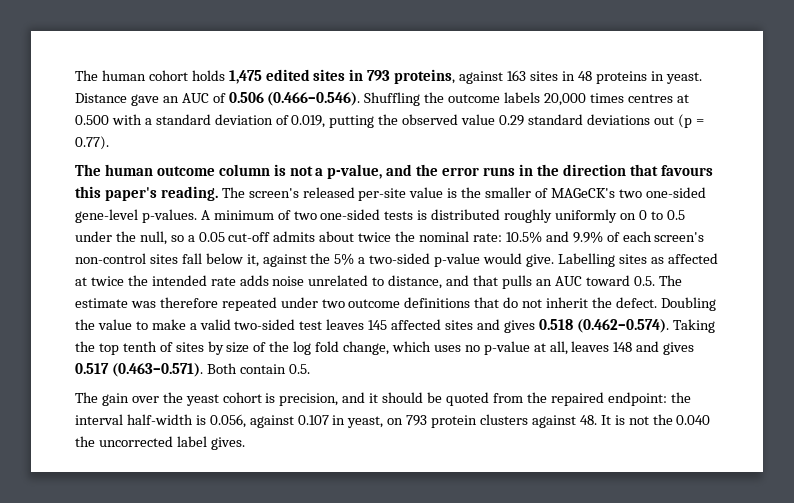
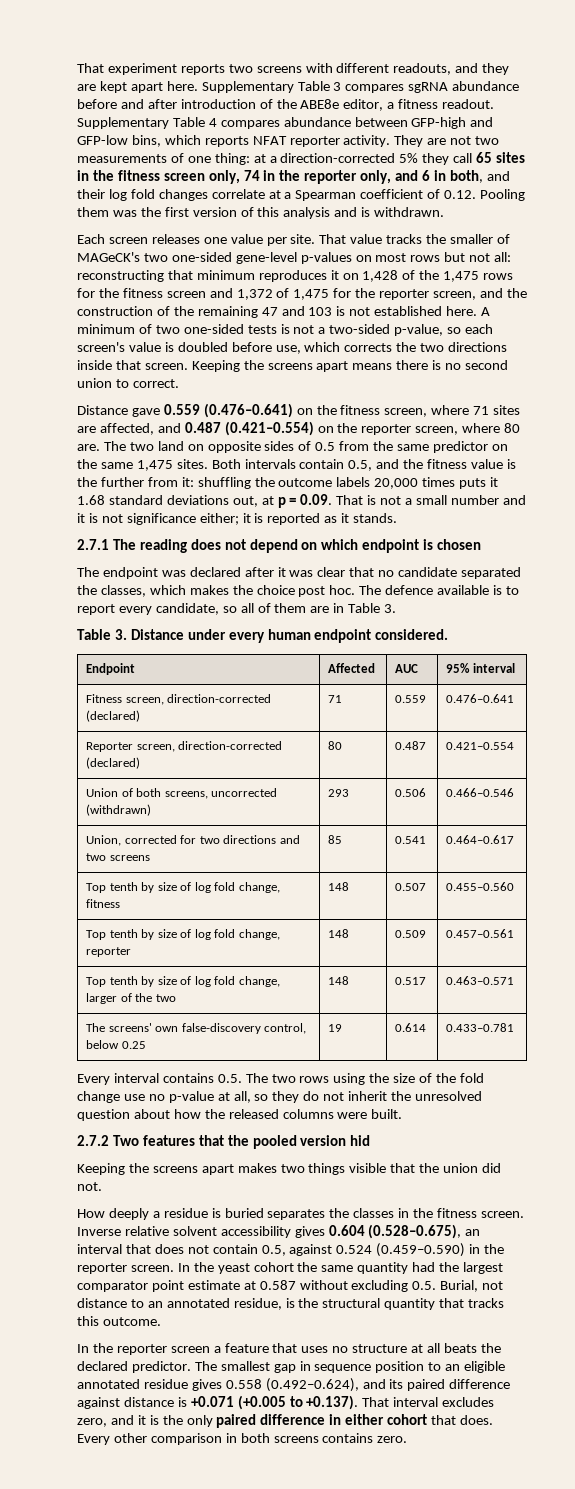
[75,69,702,84] [75,92,689,106] [75,114,704,128] [75,136,109,150] [75,164,713,179] [75,186,458,201] The human cohort holds 1,475 edited sites in 793 proteins, against 163 sites in 48 proteins in yeast. Distance gave an AUC of 0.506 (0.466–0.546). Shuffling the outcome labels 20,000 times centres at 0.500 with a standard deviation of 0.019, putting the observed value 0.29 standard deviations out (p = 0.77). // The human outcome column is not a p-value, and the error runs in the direction that favours this paper's reading. The screen's released per-site value is -> [77,63,510,75] [77,81,520,93] [77,99,495,111] [77,117,494,129] [77,135,500,147] [77,152,526,165] [77,170,510,184] [77,189,526,201] [77,207,445,219] [77,234,423,246] That experiment reports two screens with different readouts, and they are kept apart here. Supplementary Table 3 compares sgRNA abundance before and after introduction of the ABE8e editor, a fitness readout. Supplementary Table 4 compares abundance between GFP-high and GFP-low bins, which reports NFAT reporter activity. They are not two measurements of one thing: at a direction-corrected 5% they call 65 sites in the fitness screen only, 74 in the reporter only, and 6 in both, and their log fold changes correlate at a Spearman coefficient of 0.12. Pooling them was the first version of this analysis and is withdrawn. // Each screen releases one value per site. That value tracks
[141,209,197,223] p-values. -> [300,252,512,264] [77,270,514,282] [77,288,527,300] [77,306,478,318] p-values on most rows but not all: reconstructing that minimum reproduces it on 1,428 of the 1,475 rows for the fitness screen and 1,372 of 1,475 for the reporter screen, and the construction of the remaining 47 and 103 is not established here.
[431,209,685,223] [75,231,705,245] [75,253,718,267] [75,275,682,289] [75,297,716,311] [75,319,715,333] [75,341,695,355] [75,363,310,377] [75,392,691,406] [75,414,711,428] [75,436,245,450] distributed roughly uniformly on 0 to 0.5 under the null, so a 0.05 cut-off admits about twice the nominal rate: 10.5% and 9.9% of each screen's non-control sites fall below it, against the 5% a two-sided p-value would give. Labelling sites as affected at twice the intended rate adds noise unrelated to distance, and that pulls an AUC toward 0.5. The estimate was therefore repeated under two outcome definitions that do not inherit the defect. Doubling the value to make a valid two-sided test leaves 145 affected sites and gives 0.518 (0.462–0.574). Taking the top tenth of sites by size of the log fold change, which uses no p-value at all, leaves 148 and gives 0.517 (0.463–0.571). Both contain 0.5. // The gain over the yeast cohort is precision, and it should be quoted from the repaired endpoint: the interval half-width is 0.056, against 0.107 in yeast, on 793 protein clusters against 48. It is not the 0.040 the uncorrected label gives. -> [293,324,494,336] [77,342,508,354] [77,360,509,372] [77,378,179,388] [77,403,521,418] [77,421,521,436] [77,441,508,453] [77,459,516,471] [77,477,499,489] [77,494,526,508] [77,513,398,525] [77,539,482,553] [77,567,522,579] [77,585,519,597] [77,603,397,615] [77,629,449,643] [86,663,136,675] [328,663,376,673] [395,664,419,673] [446,663,515,673] [86,694,272,705] [86,710,141,722] [328,695,343,703] [395,695,427,703] [446,694,515,703] [86,741,283,752] [86,757,141,769] [328,741,343,750] [395,741,427,750] [446,742,515,750] [86,788,278,799] [86,804,152,816] [328,789,350,797] [395,788,427,797] [446,788,515,797] [86,835,300,846] [86,853,150,861] [328,835,343,844] [395,836,427,844] [446,835,515,844] [86,882,280,893] [86,899,121,908] [328,882,350,891] [395,883,427,891] [446,882,515,891] [86,929,280,940] [86,947,132,957] [328,929,350,938] [395,930,427,938] [446,929,515,938] [86,976,280,987] [86,993,176,1004] [328,976,350,985] [395,977,427,985] [446,976,515,985] [86,1023,307,1034] [86,1040,146,1049] [328,1024,343,1032] [395,1023,427,1032] [446,1023,515,1032] [77,1073,484,1085] [77,1091,482,1103] [77,1109,403,1121] [77,1135,371,1149] [77,1163,502,1175] [77,1182,102,1191] [77,1208,524,1220] [77,1224,481,1239] [77,1243,505,1257] [77,1262,504,1274] [77,1280,504,1292] [77,1298,505,1310] [77,1316,161,1326] [77,1343,501,1355] [77,1361,506,1373] [77,1378,511,1392] [77,1395,495,1410] [77,1414,493,1428] [77,1433,408,1445] not a two-sided p-value, so each screen's value is doubled before use, which corrects the two directions inside that screen. Keeping the screens apart means there is no second union to correct. // Distance gave 0.559 (0.476–0.641) on the fitness screen, where 71 sites are affected, and 0.487 (0.421–0.554) on the reporter screen, where 80 are. The two land on opposite sides of 0.5 from the same predictor on the same 1,475 sites. Both intervals contain 0.5, and the fitness value is the further from it: shuffling the outcome labels 20,000 times puts it 1.68 standard deviations out, at p = 0.09. That is not a small number and it is not significance either; it is reported as it stands. // 2.7.1 The reading does not depend on which endpoint is chosen // The endpoint was declared after it was clear that no candidate separated the classes, which makes the choice post hoc. The defence available is to report every candidate, so all of them are in Table 3. // Table 3. Distance under every human endpoint considered. // Endpoint | Affected | AUC | 95% interval // Fitness screen, direction-corrected (declared) | 71 | 0.559 | 0.476–0.641 // Reporter screen, direction-corrected (declared) | 80 | 0.487 | 0.421–0.554 // Union of both screens, uncorrected (withdrawn) | 293 | 0.506 | 0.466–0.546 // Union, corrected for two directions and two screens | 85 | 0.541 | 0.464–0.617 // Top tenth by size of log fold change, fitness | 148 | 0.507 | 0.455–0.560 // Top tenth by size of log fold change, reporter | 148 | 0.509 | 0.457–0.561 // Top tenth by size of log fold change, larger of the two | 148 | 0.517 | 0.463–0.571 // The screens' own false-discovery control, below 0.25 | 19 | 0.614 | 0.433–0.781 // Every interval contains 0.5. The two rows using the size of the fold change use no p-value at all, so they do not inherit the unresolved question about how the released columns were built. // 2.7.2 Two features that the pooled version hid // Keeping the screens apart makes two things visible that the union did not. // How deeply a residue is buried separates the classes in the fitness screen. Inverse relative solvent accessibility gives 0.604 (0.528–0.675), an interval that does not contain 0.5, against 0.524 (0.459–0.590) in the reporter screen. In the yeast cohort the same quantity had the largest comparator point estimate at 0.587 without excluding 0.5. Burial, not distance to an annotated residue, is the structural quantity that tracks this outcome. // In the reporter screen a feature that uses no structure at all beats the declared predictor. The smallest gap in sequence position to an eligible annotated residue gives 0.558 (0.492–0.624), and its paired difference against distance is +0.071 (+0.005 to +0.137). That interval excludes zero, and it is the only paired difference in either cohort that does. Every other comparison in both screens contains zero.

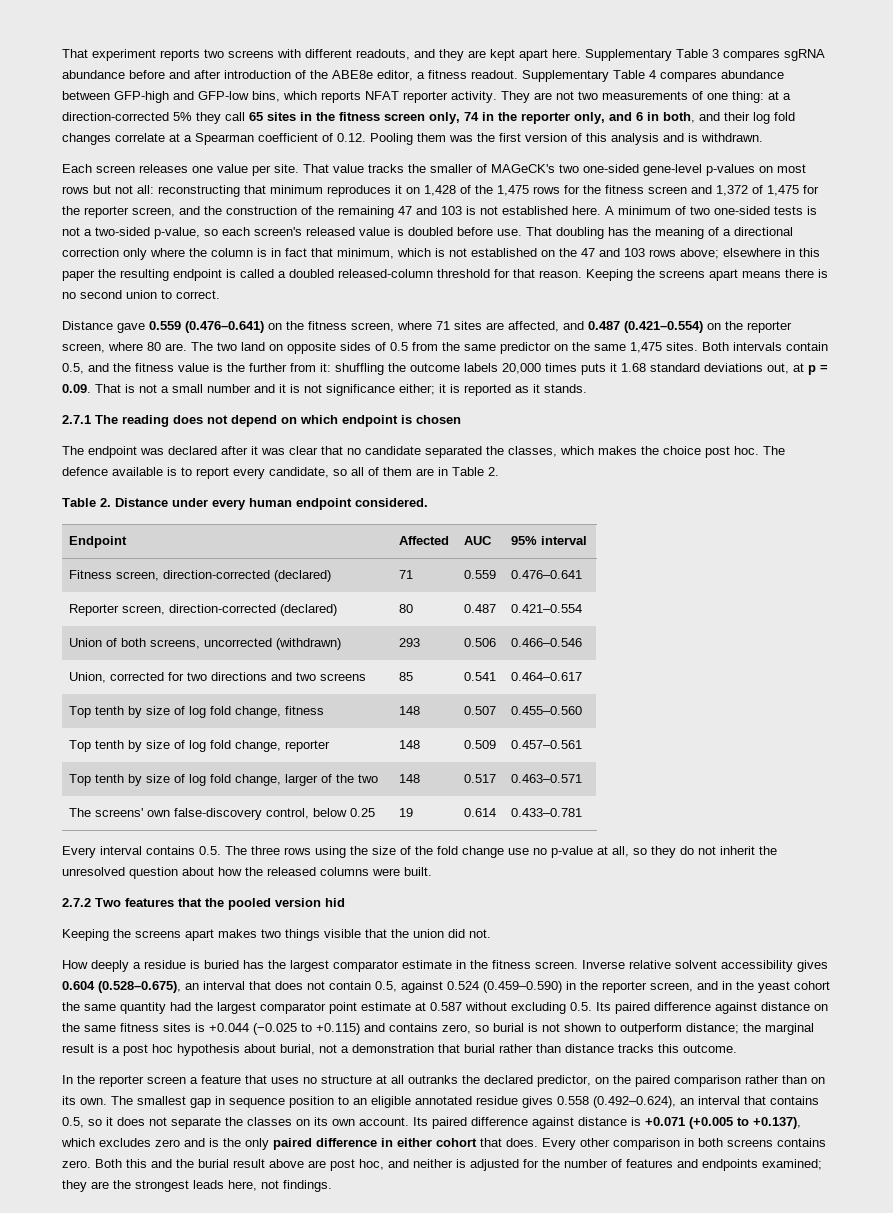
(125, 347) none -> [306,227,355,236] released
[275,342,508,354] [77,360,188,370] use, which corrects the two directions inside that screen. -> [497,227,793,239] [62,248,820,260] [62,269,582,281] use. That doubling has the meaning of a directional correction only where the column is in fact that minimum, which is not established on the 47 and 103 rows above; elsewhere in this paper the resulting endpoint is called a doubled released-column threshold for that reason.
[384,604,397,613] [77,629,127,640] 3. // Table 3. -> [488,467,499,476] [62,498,111,507] 2. // Table 2.
[271,1074,296,1083] two -> [251,846,280,855] three
[267,1208,395,1220] separates the classes -> [243,960,452,972] has the largest comparator estimate
[130,1263,190,1272] screen. In -> [650,981,732,992] screen, and in
[440,1280,504,1292] [77,1298,465,1310] Burial, not distance to an annotated residue, is the structural quantity that -> [596,1002,828,1014] [62,1023,814,1035] [62,1044,614,1056] Its paired difference against distance on the same fitness sites is +0.044 (−0.025 to +0.115) and contains zero, so burial is not shown to outperform distance; the marginal result is a post hoc hypothesis about burial, not a demonstration that burial rather than distance
[443,1343,477,1353] beats -> [408,1075,458,1084] outranks
[131,1361,191,1373] predictor. -> [537,1075,825,1087] [62,1096,107,1105] predictor, on the paired comparison rather than on its own.
[362,1379,404,1389] and its -> [680,1096,819,1105] [62,1117,428,1129] an interval that contains 0.5, so it does not separate the classes on its own account. Its
[306,1395,495,1410] [77,1415,146,1427] +0.137). That interval excludes zero, and it -> [753,1117,801,1129] [61,1138,205,1147] +0.137), which excludes zero and
(408, 1439) none -> [95,1159,822,1171] [62,1180,332,1192] Both this and the burial result above are post hoc, and neither is adjusted for the number of features and endpoints examined; they are the strongest leads here, not findings.

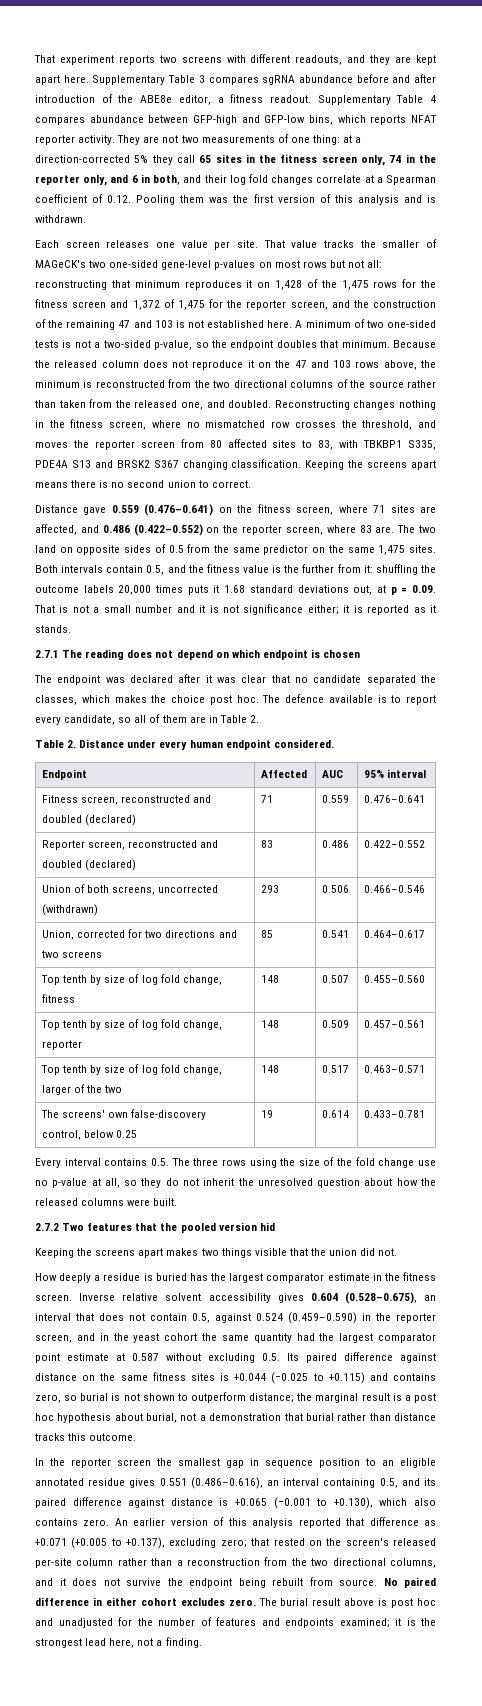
[222,227,793,239] [62,248,537,260] each screen's released value is doubled before use. That doubling has the meaning of a directional correction only where the column is in fact that minimum, which is not established -> [211,340,436,350] [35,360,254,370] the endpoint doubles that minimum. Because the released column does not reproduce it
[680,248,820,259] [62,269,582,281] above; elsewhere in this paper the resulting endpoint is called a doubled released-column threshold for that reason. -> [383,360,436,370] [35,379,436,388] [35,399,436,410] [35,419,436,430] [35,439,437,450] [35,459,302,470] above, the minimum is reconstructed from the two directional columns of the source rather than taken from the released one, and doubled. Reconstructing changes nothing in the fitness screen, where no mismatched row crosses the threshold, and moves the reporter screen from 80 affected sites to 83, with TBKBP1 S335, PDE4A S13 and BRSK2 S367 changing classification.
[588,321,703,333] 0.487 (0.421–0.554) -> [102,524,203,536] 0.486 (0.422–0.552)
[147,342,161,351] 80 -> [359,525,372,533] 83
[163,570,271,579] direction-corrected -> [121,795,212,803] [41,815,82,823] reconstructed and doubled
[169,604,338,616] [399,604,414,613] [464,604,497,613] [511,604,583,613] direction-corrected (declared) | 80 | 0.487 | 0.421–0.554 -> [128,840,219,848] [41,859,137,871] [260,840,273,848] [321,840,349,848] [363,840,425,848] reconstructed and doubled (declared) | 83 | 0.486 | 0.422–0.552
[190,1075,825,1087] [62,1096,133,1105] a feature that uses no structure at all outranks the declared predictor, on the paired comparison rather than on its own. The -> [157,1458,172,1466] the
[557,1096,819,1108] [62,1117,428,1129] 0.558 (0.492–0.624), an interval that contains 0.5, so it does not separate the classes on its own account. Its -> [159,1477,436,1489] 0.551 (0.486–0.616), an interval containing 0.5, and its
[645,1117,801,1129] [61,1138,269,1150] +0.071 (+0.005 to +0.137), which excludes zero and is the only -> [234,1497,437,1509] [35,1517,436,1528] [35,1537,437,1549] [35,1557,436,1568] [35,1577,398,1588] +0.065 (−0.001 to +0.130), which also contains zero. An earlier version of this analysis reported that difference as +0.071 (+0.005 to +0.137), excluding zero; that rested on the screen's released per-site column rather than a reconstruction from the two directional columns, and it does not survive the endpoint being rebuilt from source. No
[480,1138,826,1150] [62,1159,519,1171] that does. Every other comparison in both screens contains zero. Both this and the burial result above are post hoc, and neither is adjusted -> [180,1598,437,1608] [35,1618,113,1628] excludes zero. The burial result above is post hoc and unadjusted
[62,1180,109,1192] they are -> [395,1618,416,1626] it is
[193,1180,224,1189] leads -> [85,1638,107,1646] lead
[283,1180,332,1192] findings. -> [156,1637,202,1648] a finding.

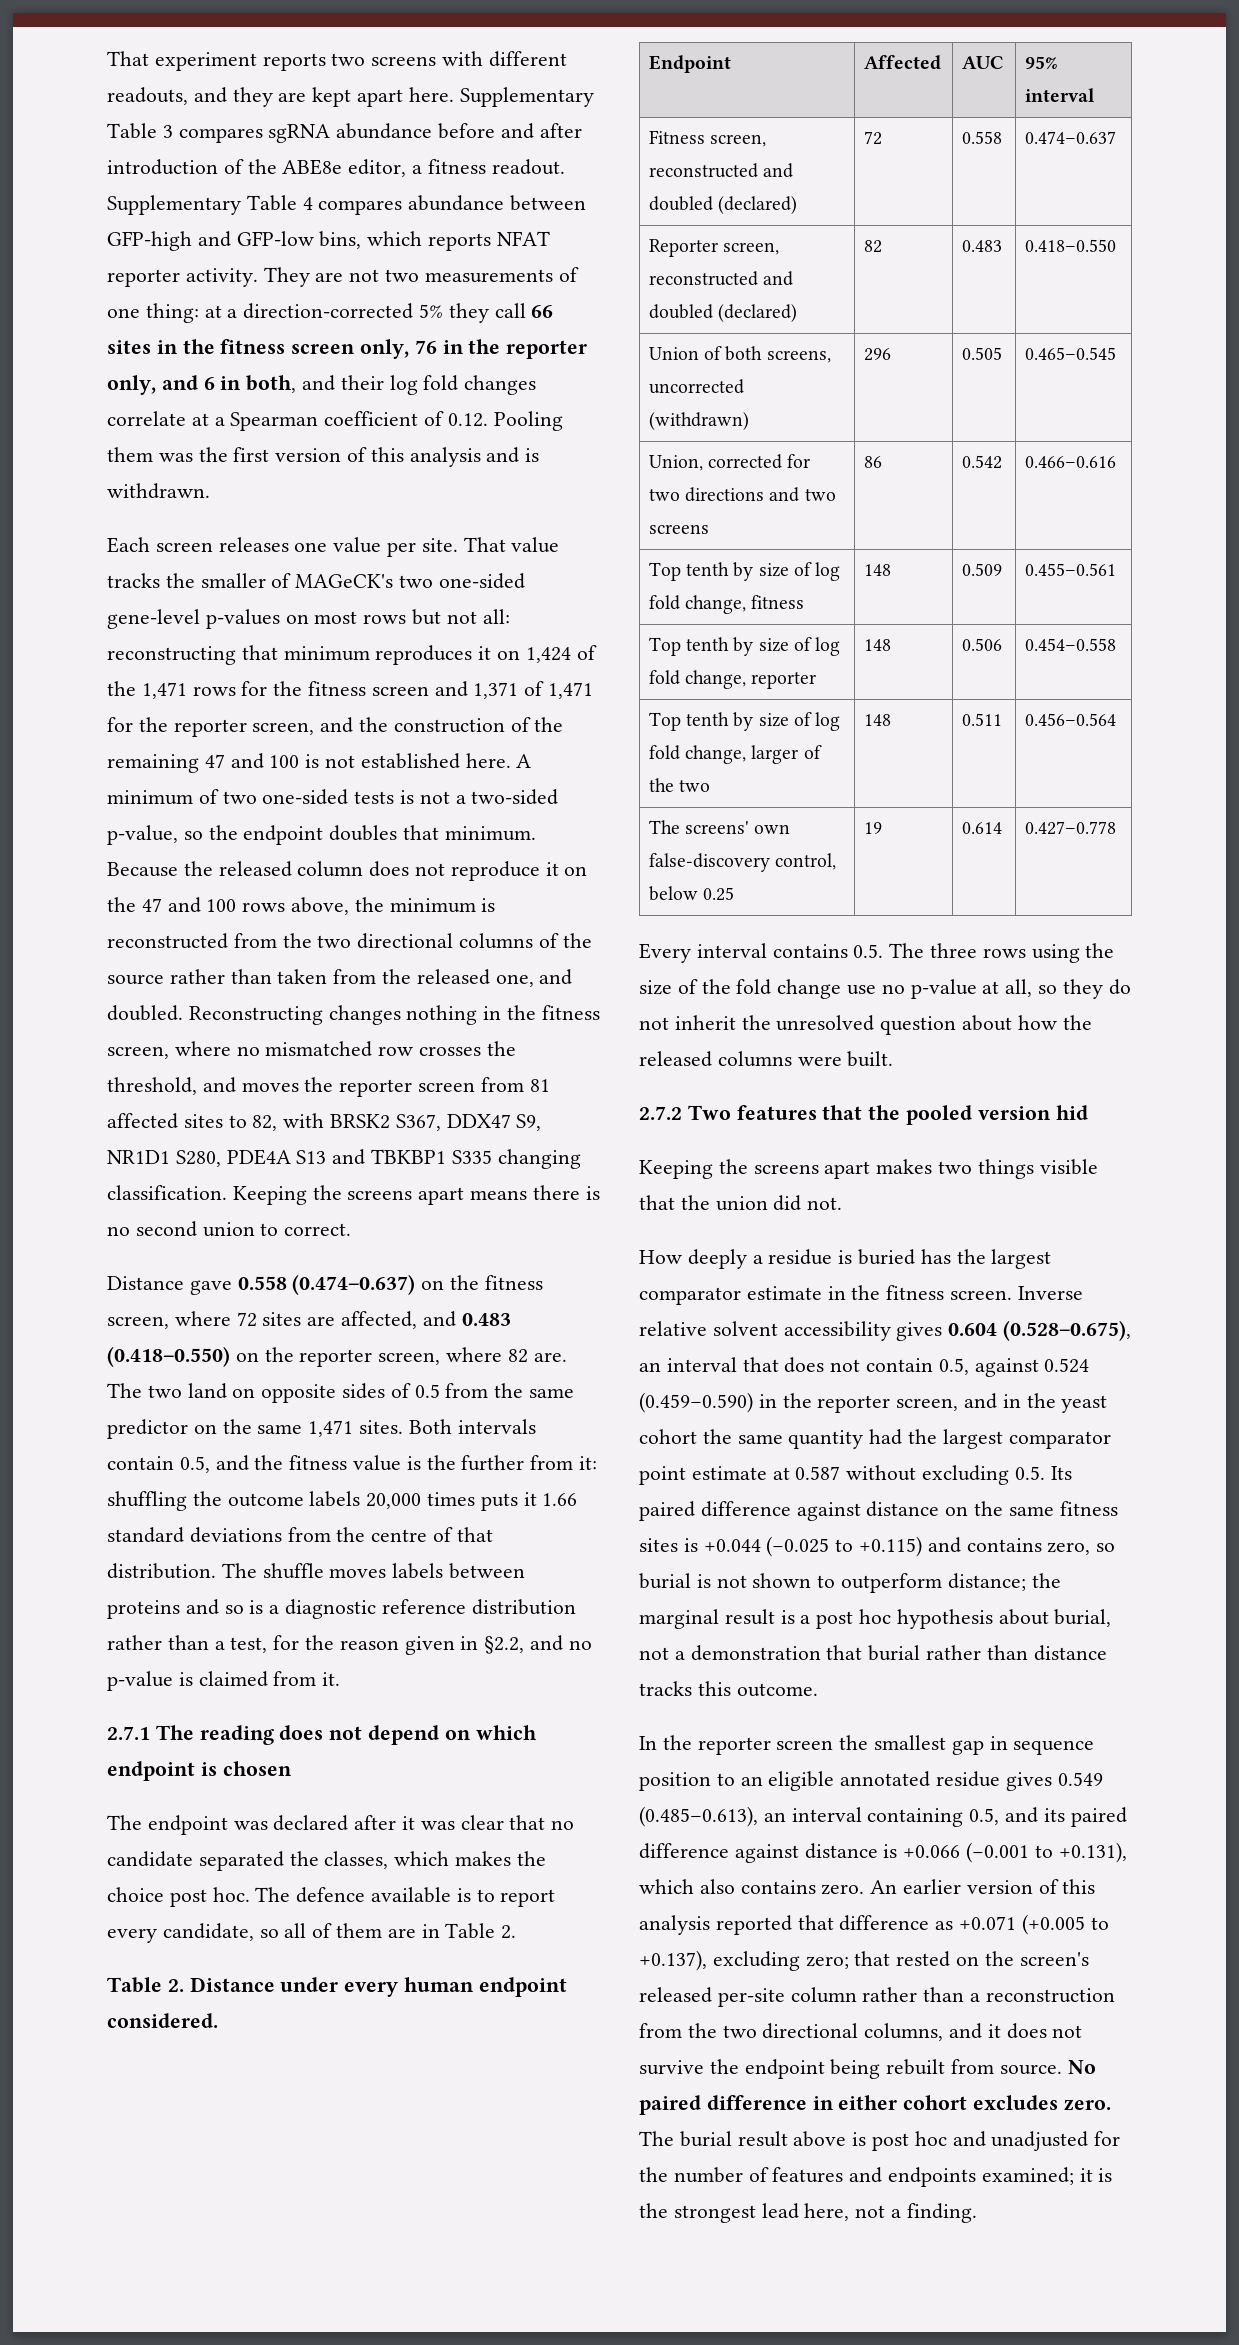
[199,155,212,163] 65 -> [531,305,554,318] 66
[389,155,402,163] 74 -> [414,340,437,354] 76
[275,279,369,290] 1,428 of the 1,475 -> [525,645,597,663] [107,681,187,699] 1,424 of the 1,471
[132,299,205,310] 1,372 of 1,475 -> [473,681,594,699] 1,371 of 1,471
[154,320,173,328] 103 -> [269,755,300,768] 100
[333,360,352,368] 103 -> [206,899,237,912] 100
[209,440,222,448] 80 -> [529,1079,550,1092] 81
[318,440,437,450] 83, with TBKBP1 S335, -> [252,1113,542,1131] [107,1150,221,1167] 82, with BRSK2 S367, DDX47 S9, NR1D1 S280,
[116,460,179,468] BRSK2 S367 -> [371,1149,492,1164] TBKBP1 S335
[111,504,214,516] 0.559 (0.476–0.641) -> [237,1274,416,1295] 0.558 (0.474–0.637)
[373,505,386,513] 71 -> [236,1312,257,1327] 72
[102,524,203,536] 0.486 (0.422–0.552) -> [461,1313,511,1326] [107,1346,230,1367] 0.483 (0.418–0.550)
[359,525,372,533] 83 -> [507,1349,528,1363] 82
[378,545,406,555] 1,475 -> [308,1420,354,1437] 1,471
[224,585,246,593] 1.68 -> [542,1493,578,1506] 1.66
[353,585,436,595] [34,604,436,615] [35,625,71,633] out, at p = 0.09. That is not a small number and it is not significance either; it is reported as it stands. -> [287,1527,493,1542] [107,1563,526,1579] [107,1599,576,1619] [107,1635,592,1655] [107,1671,341,1691] from the centre of that distribution. The shuffle moves labels between proteins and so is a diagnostic reference distribution rather than a test, for the reason given in §2.2, and no p-value is claimed from it.
[260,795,273,803] [321,795,349,803] [363,795,425,803] 71 | 0.559 | 0.476–0.641 -> [863,131,882,145] [961,131,1002,144] [1024,131,1116,144] 72 | 0.558 | 0.474–0.637
[260,840,273,848] [321,840,349,848] [363,840,425,848] 83 | 0.486 | 0.422–0.552 -> [863,240,882,253] [961,240,1002,252] [1024,239,1116,252] 82 | 0.483 | 0.418–0.550
[260,885,279,893] [321,885,349,893] [363,885,425,893] 293 | 0.506 | 0.466–0.546 -> [863,348,891,361] [961,347,1002,360] [1024,347,1116,360] 296 | 0.505 | 0.465–0.545
[260,930,273,938] [321,930,349,938] [363,930,425,938] 85 | 0.541 | 0.464–0.617 -> [863,456,882,468] [961,455,1002,469] [1024,456,1116,468] 86 | 0.542 | 0.466–0.616
[321,975,349,983] [363,975,425,983] 0.507 | 0.455–0.560 -> [961,563,1002,576] [1024,563,1116,576] 0.509 | 0.455–0.561
[321,1020,349,1028] [363,1020,425,1028] 0.509 | 0.457–0.561 -> [961,638,1002,651] [1024,638,1116,651] 0.506 | 0.454–0.558
[321,1065,349,1073] [363,1065,425,1073] 0.517 | 0.463–0.571 -> [961,713,1002,726] [1024,713,1116,726] 0.511 | 0.456–0.564
[363,1110,425,1118] 0.433–0.781 -> [1024,821,1116,835] 0.427–0.778
[159,1477,263,1489] 0.551 (0.486–0.616), -> [1057,1772,1103,1786] [639,1806,758,1827] 0.549 (0.485–0.613),
[234,1498,267,1506] +0.065 -> [903,1845,961,1858] +0.066
[333,1497,373,1509] +0.130), -> [1058,1842,1127,1863] +0.131),

